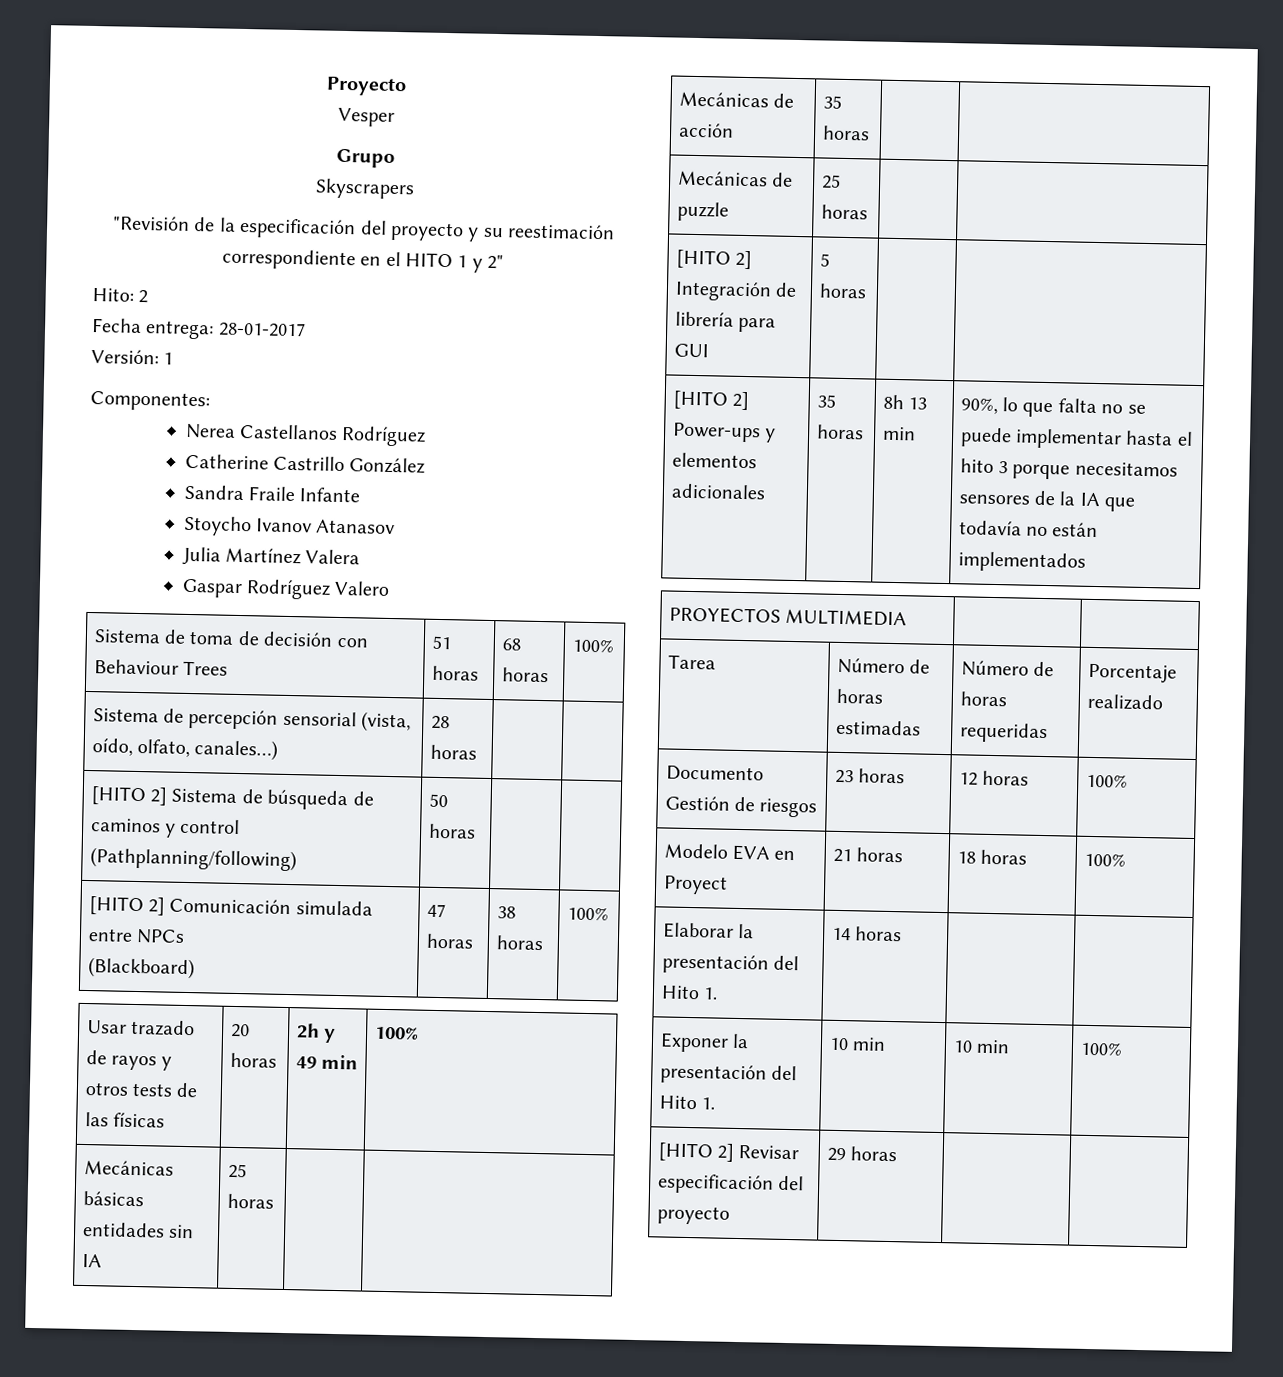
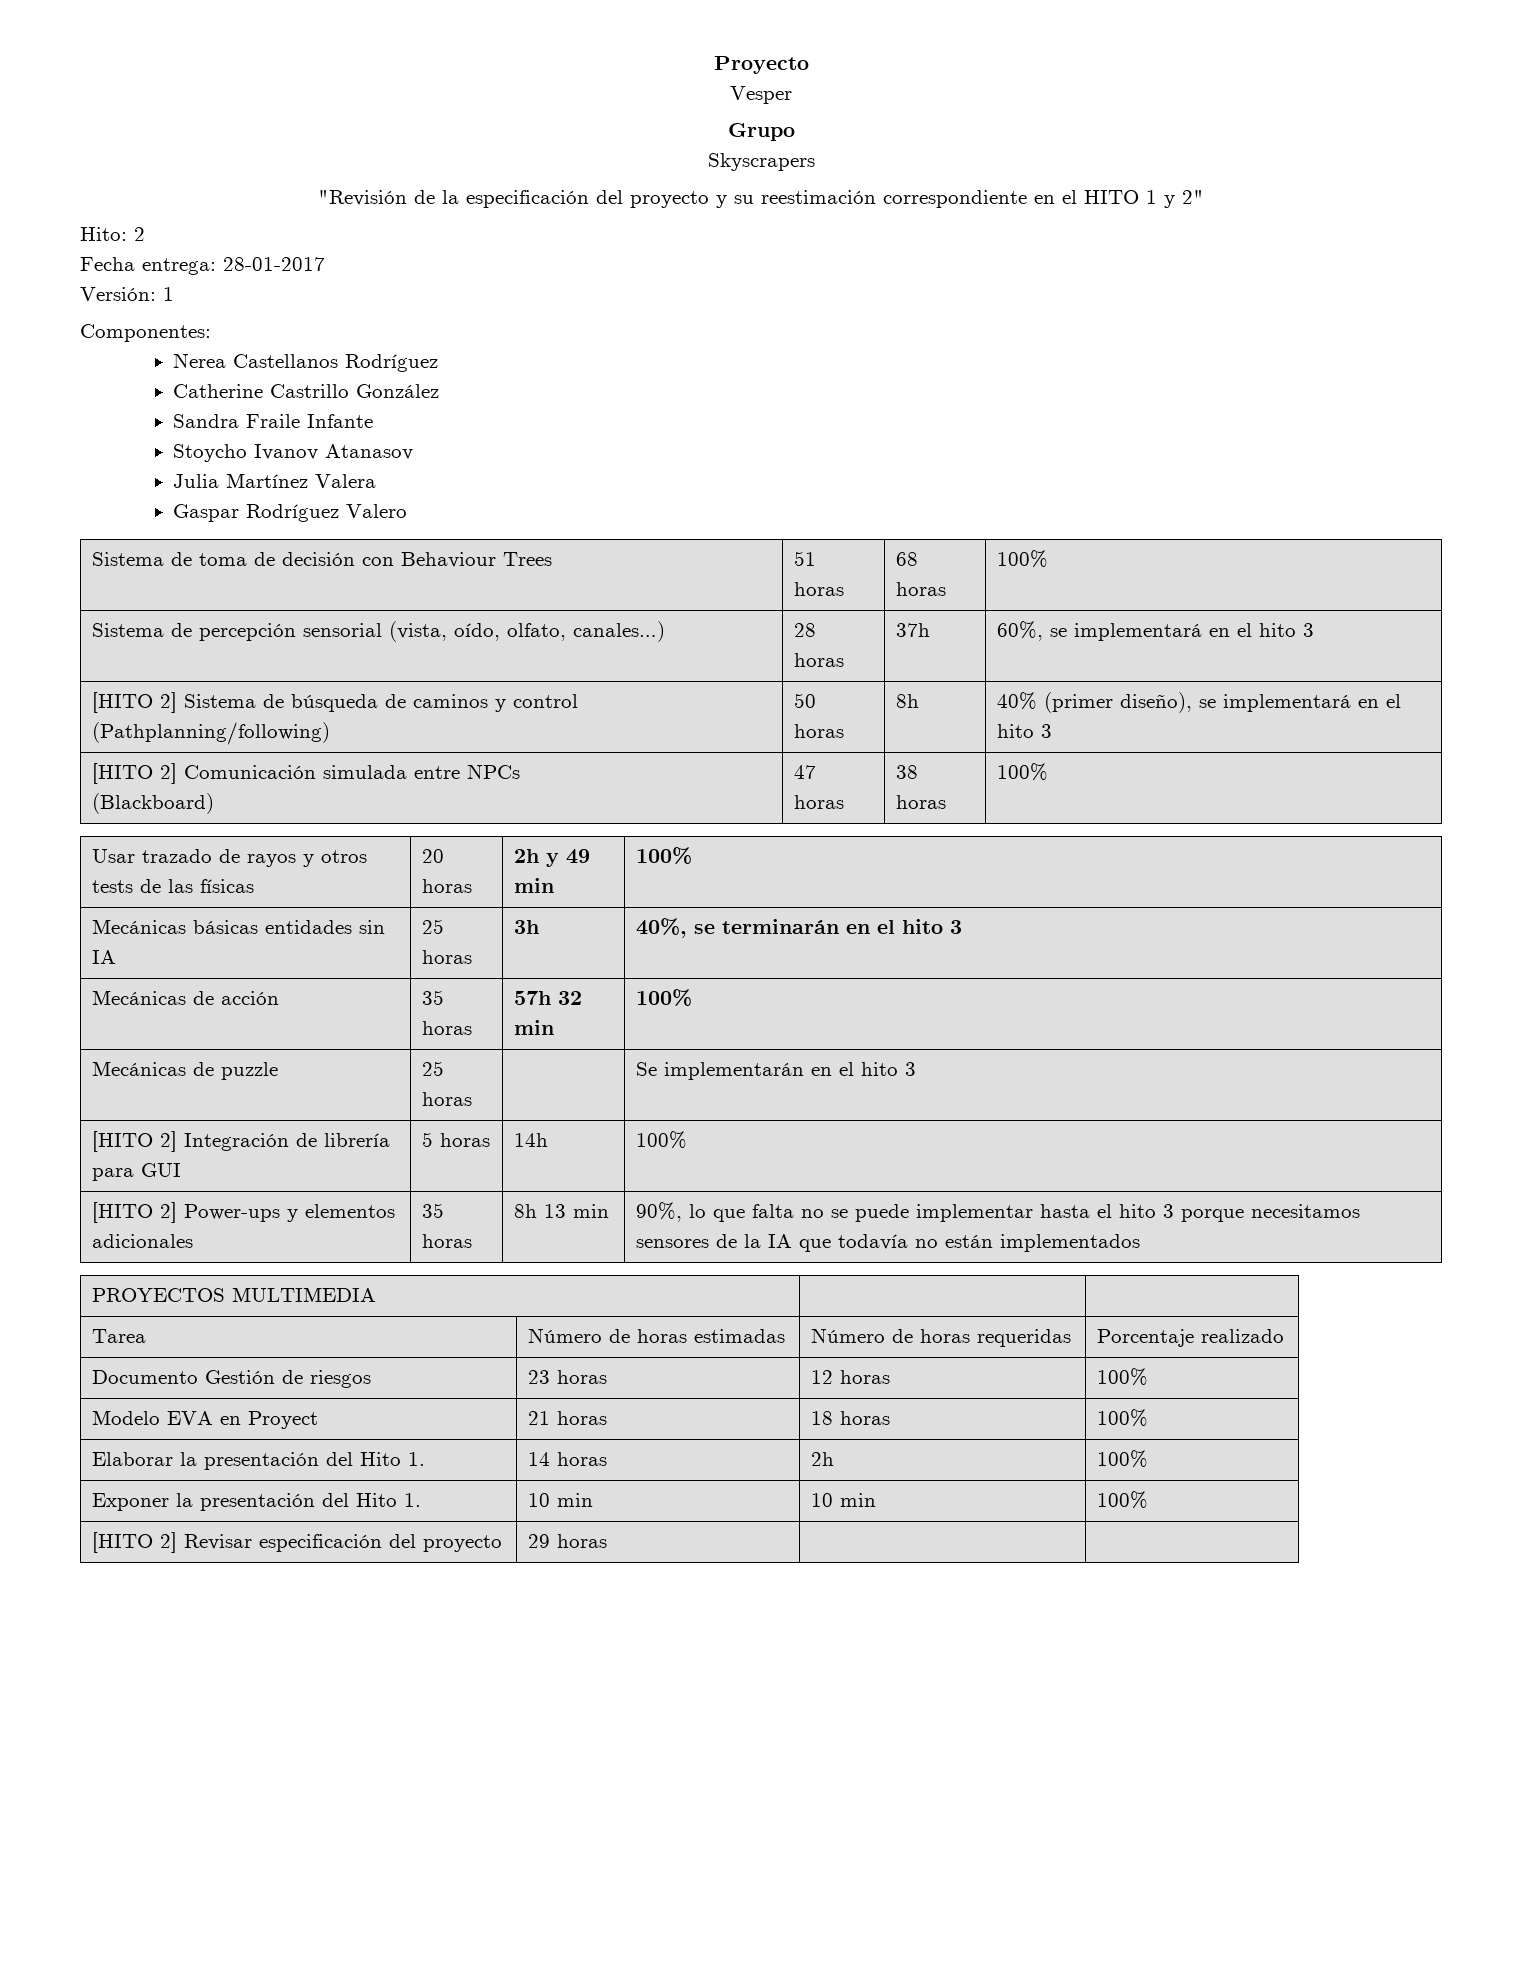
(477, 752) | -> [896,623,931,637] [997,621,1315,641] 37h | 60%, se implementará en el hito 3
(476, 831) | -> [896,694,920,708] [997,692,1402,713] [997,724,1053,738] 8h | 40% (primer diseño), se implementará en el hito 3
(274, 1201) | -> [514,920,540,934] [636,918,963,938] 3h | 40%, se terminarán en el hito 3
(870, 133) | -> [514,991,583,1005] [514,1020,555,1035] [636,989,693,1006] 57h 32 min | 100%
(868, 212) none -> [636,1062,917,1080] Se implementarán en el hito 3
(867, 291) | -> [514,1133,549,1147] [636,1131,688,1149] 14h | 100%
(902, 934) | -> [811,1452,835,1466] [1097,1450,1149,1468] 2h | 100%

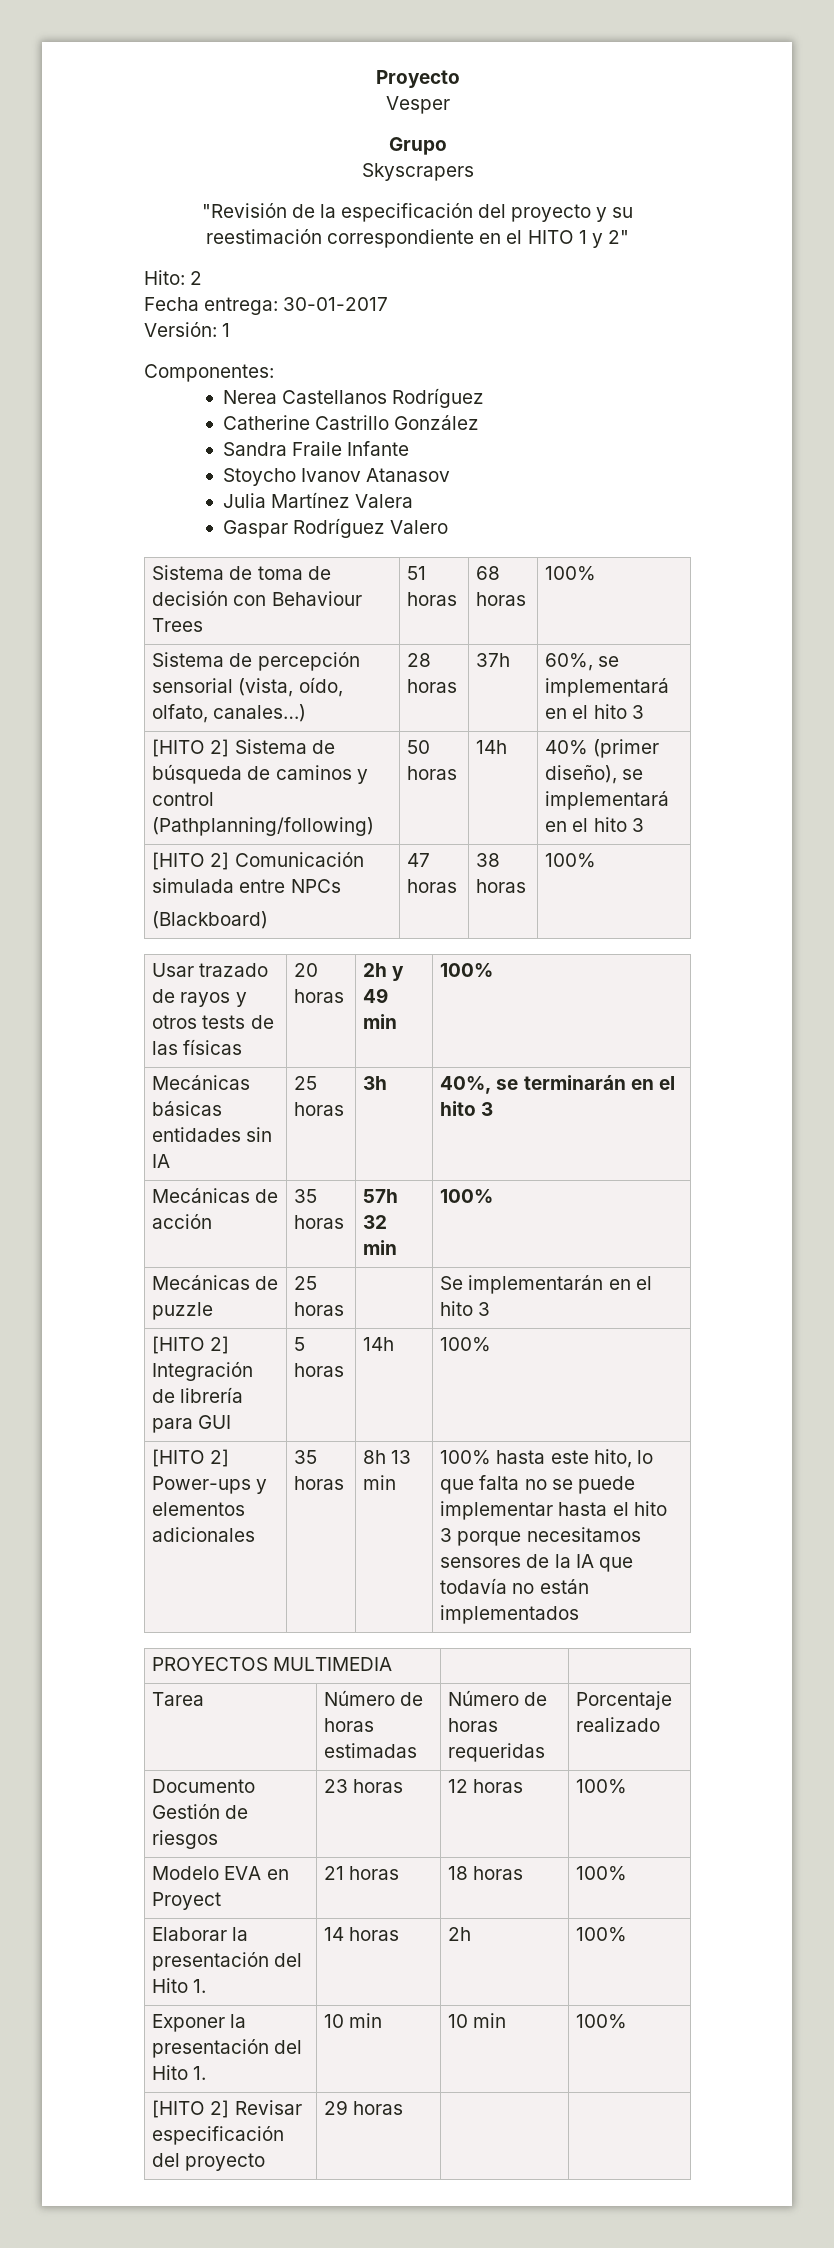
[223,257,325,271] 28-01-2017 -> [283,297,389,311] 30-01-2017
[896,694,920,708] 8h -> [476,740,508,754] 14h
[636,1202,683,1222] 90%, -> [440,1449,632,1468] 100% hasta este hito,

